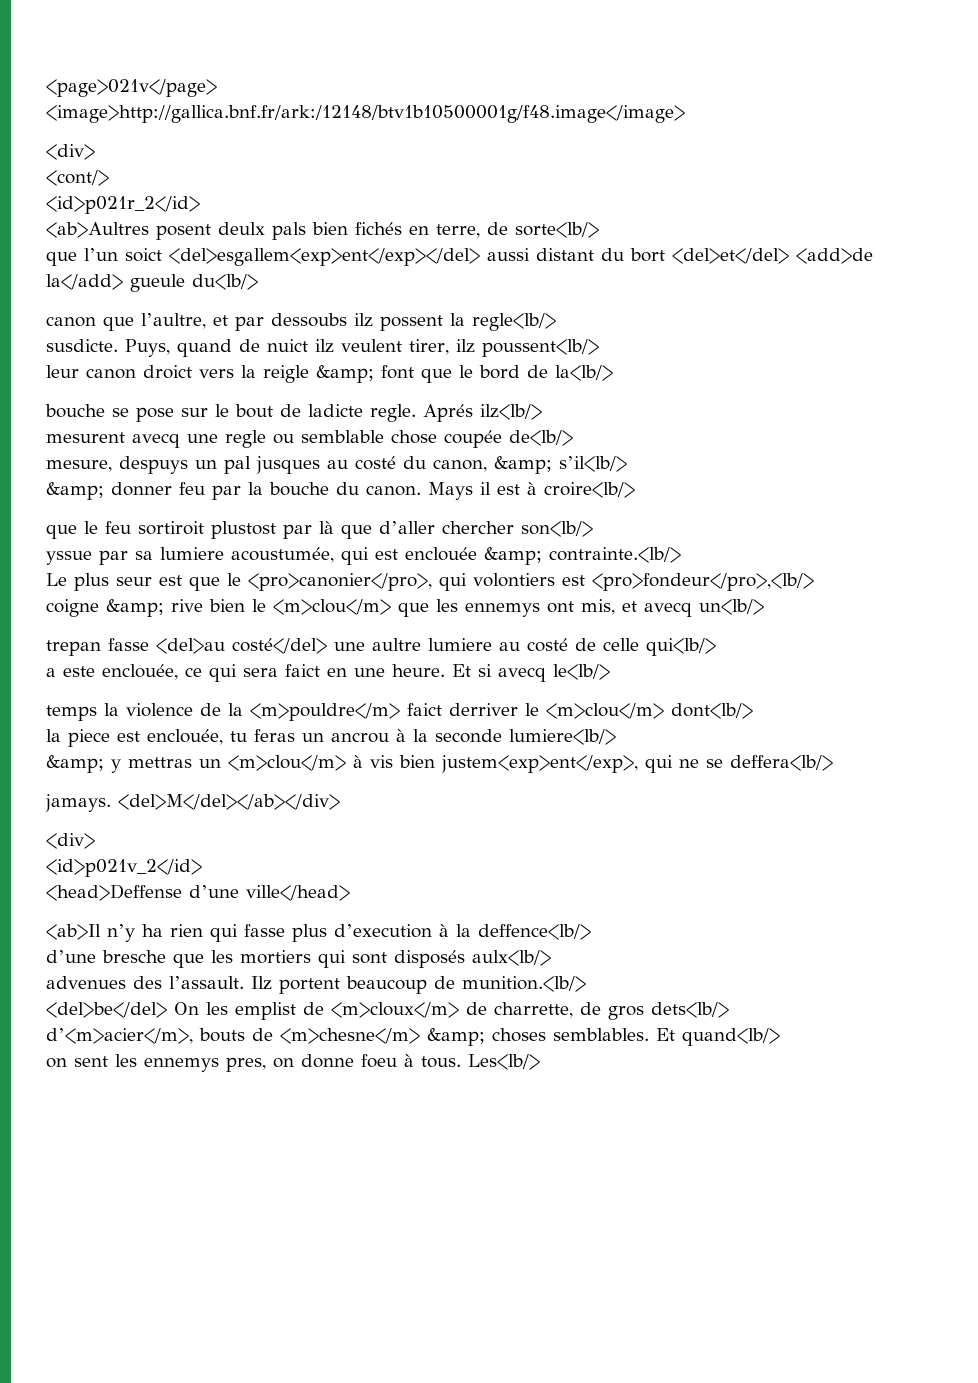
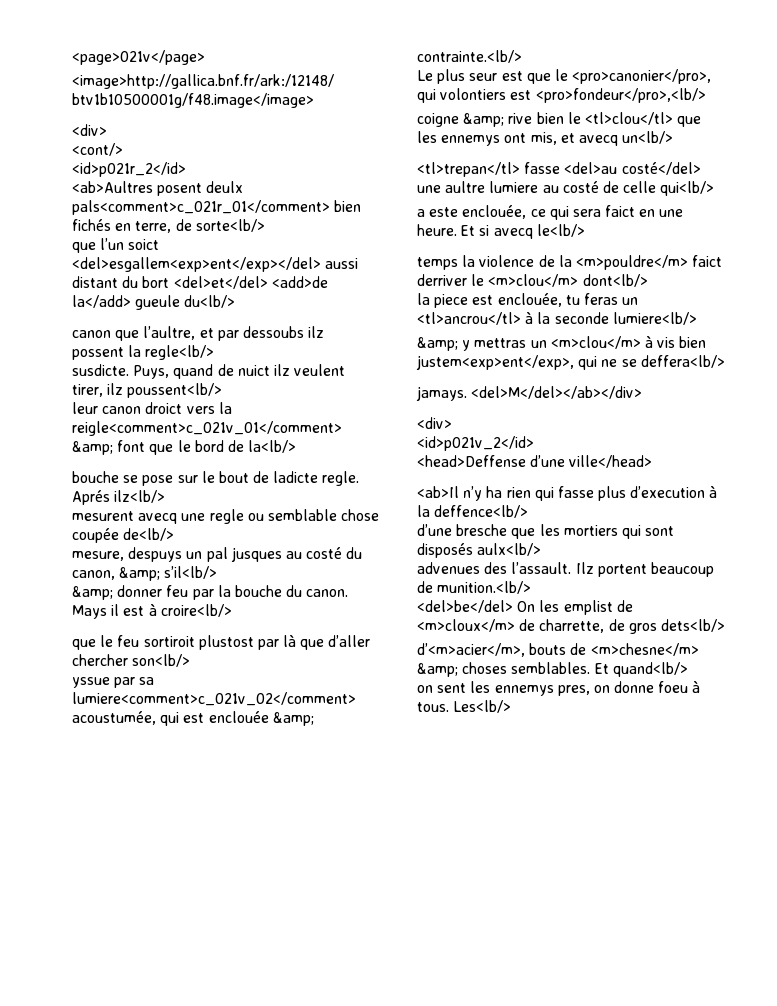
[272,222,306,240] pals -> [72,200,330,215] pals<comment>c_021r_01</comment>
[263,365,309,383] reigle -> [72,421,342,436] reigle<comment>c_021v_01</comment>
[160,547,224,560] lumiere -> [72,692,356,706] lumiere<comment>c_021v_02</comment>
[273,599,391,615] <m>clou</m> -> [584,112,673,125] <tl>clou</tl>
[46,640,101,656] trepan -> [417,162,520,177] <tl>trepan</tl>
[331,732,389,743] ancrou -> [417,312,521,325] <tl>ancrou</tl>

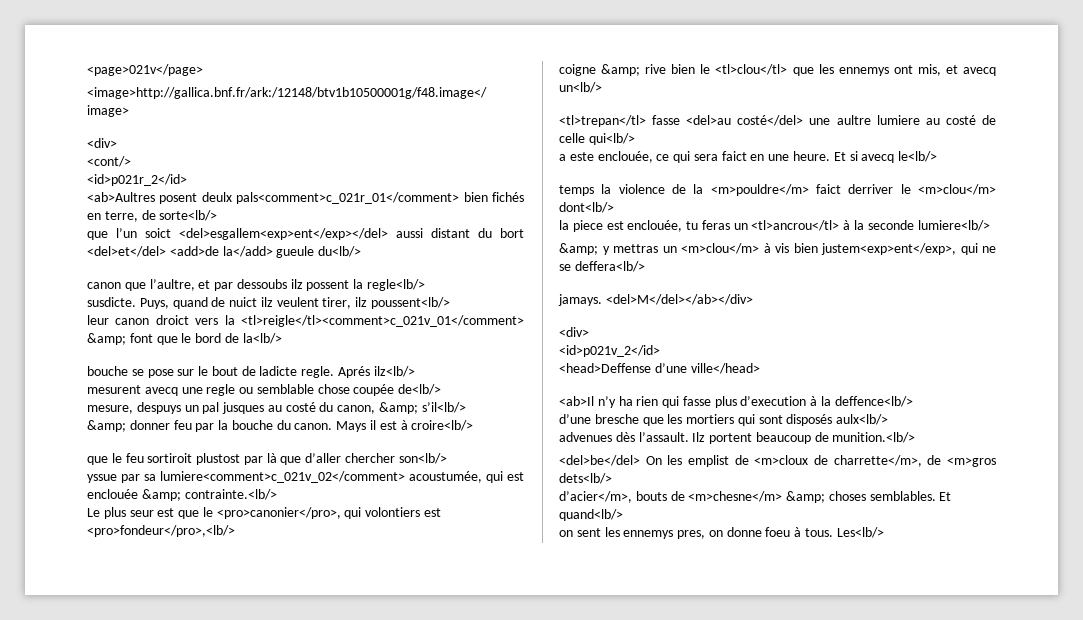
[72,421,342,436] reigle<comment>c_021v_01</comment> -> [241,315,524,327] <tl>reigle</tl><comment>c_021v_01</comment>
[484,562,508,574] des -> [615,432,635,442] dès
[417,619,657,634] <m>cloux</m> de charrette, de gros -> [754,455,996,467] <m>cloux de charrette</m>, de <m>gros
[417,643,525,657] d’<m>acier</m>, -> [559,491,632,503] d’acier</m>,

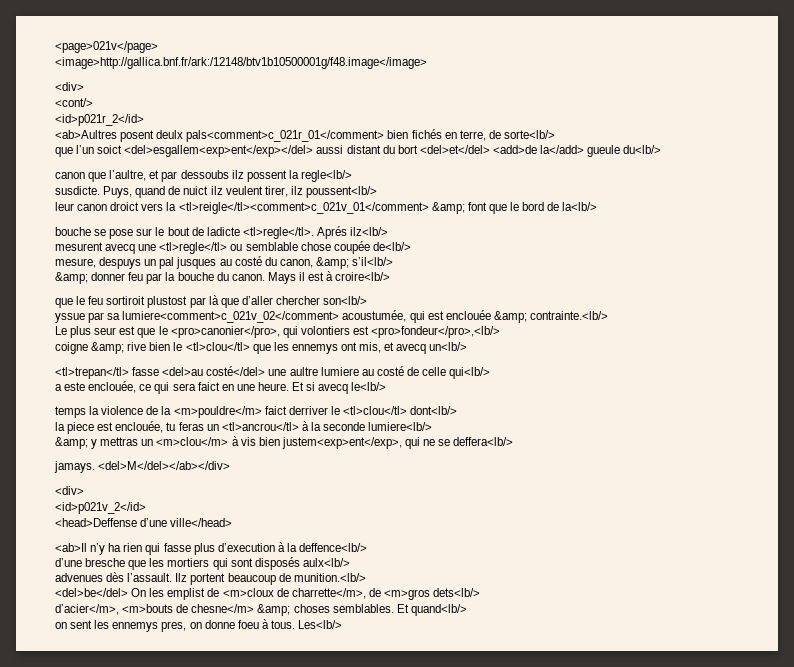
[301,366,335,378] regle. -> [242,227,314,239] <tl>regle</tl>.
[206,384,236,396] regle -> [159,242,228,254] <tl>regle</tl>
[918,184,996,195] <m>clou</m> -> [342,406,407,415] <tl>clou</tl>
[635,491,783,502] bouts de <m>chesne</m> -> [122,604,255,613] <m>bouts de chesne</m>

